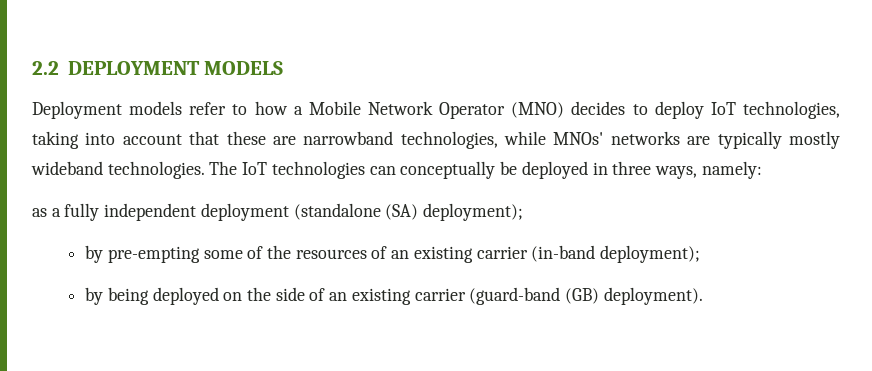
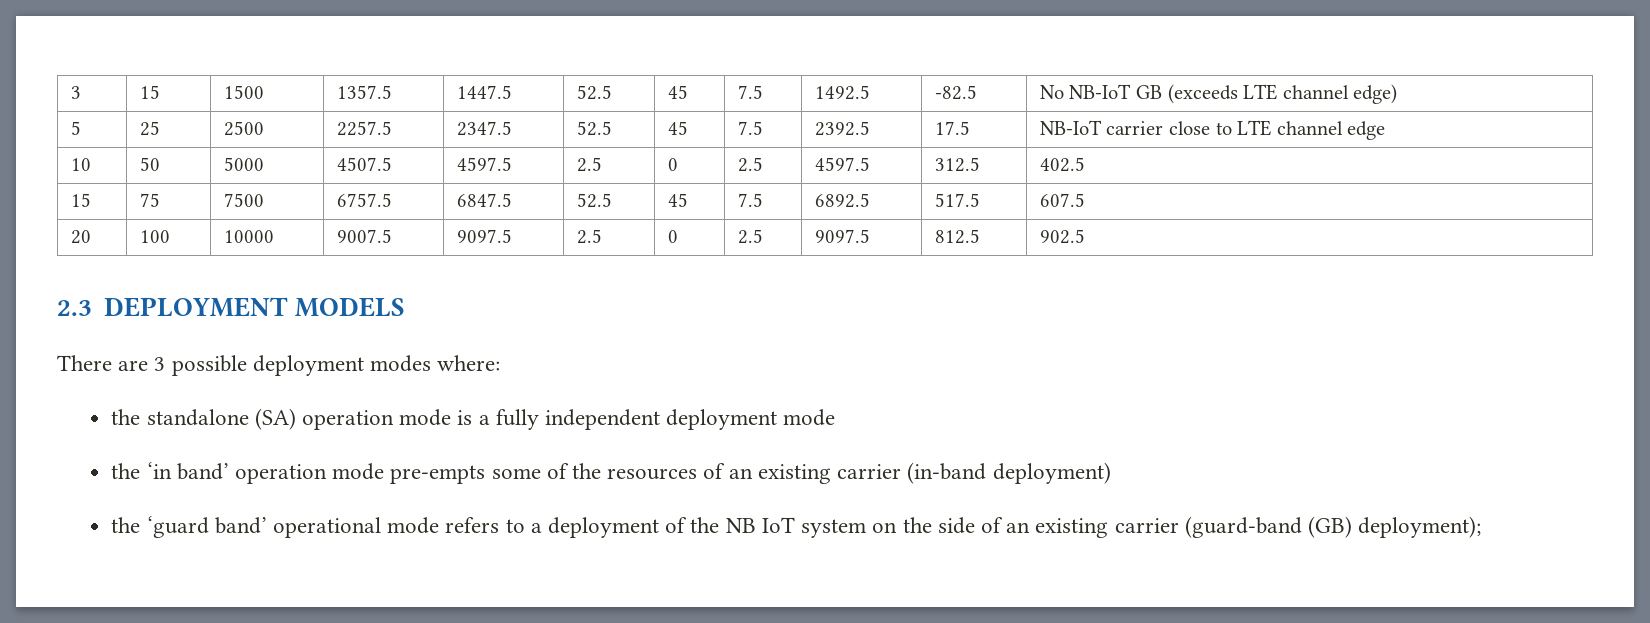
[32,61,284,75] [32,101,840,119] [32,131,840,149] [31,161,762,179] [32,203,524,221] [85,245,200,263] 2.2 DEPLOYMENT MODELS // Deployment models refer to how a Mobile Network Operator (MNO) decides to deploy IoT technologies, taking into account that these are narrowband technologies, while MNOs' networks are typically mostly wideband technologies. The IoT technologies can conceptually be deployed in three ways, namely: // as a fully independent deployment (standalone (SA) deployment); // by pre-empting -> [70,86,81,99] [139,85,160,99] [223,85,264,99] [336,85,392,99] [456,85,512,99] [576,85,612,100] [667,85,688,99] [737,85,763,99] [814,85,870,100] [934,85,977,100] [1039,84,1398,104] [70,121,81,135] [139,121,160,136] [223,121,264,136] [336,121,392,136] [456,121,512,136] [576,121,612,136] [667,121,688,135] [737,121,763,135] [814,121,870,136] [934,121,970,135] [1039,120,1386,140] [70,158,91,171] [139,157,160,171] [223,157,264,171] [336,157,392,171] [456,157,512,171] [576,157,602,172] [667,158,678,171] [737,157,763,172] [814,157,870,171] [934,157,980,172] [1039,157,1085,172] [70,193,91,207] [139,193,160,207] [223,193,264,207] [336,193,392,207] [456,193,512,207] [576,193,612,208] [667,193,688,207] [737,193,763,207] [814,193,870,208] [934,193,980,207] [1039,193,1085,207] [70,230,91,244] [139,230,170,243] [223,230,274,243] [336,229,392,243] [456,229,512,243] [576,229,602,244] [667,230,678,243] [737,229,763,244] [814,229,870,243] [934,229,980,244] [1039,229,1085,244] [57,297,405,317] [57,355,501,376] [111,408,836,430] [111,462,486,484] 3 | 15 | 1500 | 1357.5 | 1447.5 | 52.5 | 45 | 7.5 | 1492.5 | -82.5 | No NB-IoT GB (exceeds LTE channel edge) // 5 | 25 | 2500 | 2257.5 | 2347.5 | 52.5 | 45 | 7.5 | 2392.5 | 17.5 | NB-IoT carrier close to LTE channel edge // 10 | 50 | 5000 | 4507.5 | 4597.5 | 2.5 | 0 | 2.5 | 4597.5 | 312.5 | 402.5 // 15 | 75 | 7500 | 6757.5 | 6847.5 | 52.5 | 45 | 7.5 | 6892.5 | 517.5 | 607.5 // 20 | 100 | 10000 | 9007.5 | 9097.5 | 2.5 | 0 | 2.5 | 9097.5 | 812.5 | 902.5 // 2.3 DEPLOYMENT MODELS // There are 3 possible deployment modes where: // the standalone (SA) operation mode is a fully independent deployment mode // the ‘in band’ operation mode pre-empts
[600,245,701,263] [85,287,219,305] deployment); // by being deployed -> [992,462,1111,484] [111,516,867,538] deployment) // the ‘guard band’ operational mode refers to a deployment of the NB IoT system
[603,287,703,305] deployment). -> [1358,516,1482,538] deployment);

